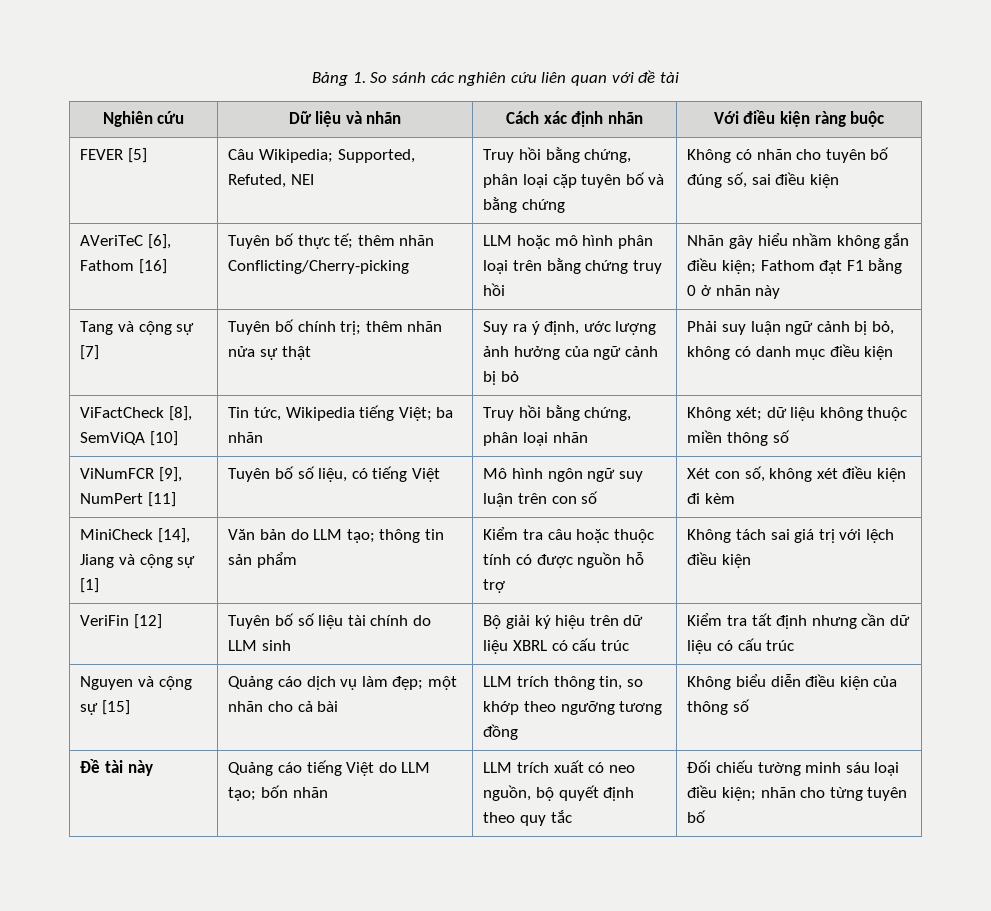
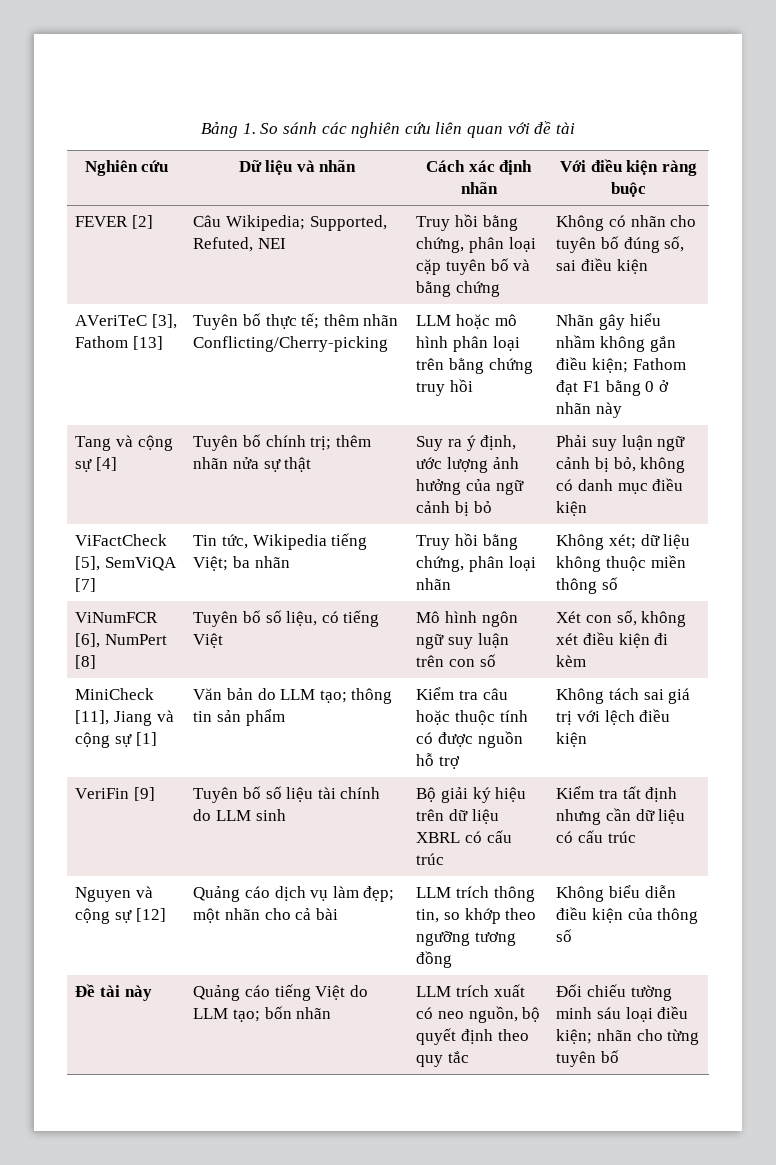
[127,148,147,163] [5] -> [131,215,153,229] [2]
[147,234,171,249] [80,259,167,274] [6], Fathom [16] -> [151,314,177,329] [75,336,163,350] [3], Fathom [13]
[80,345,100,360] [7] -> [95,457,117,471] [4]
[168,406,192,421] [80,431,178,446] [8], SemViQA [10] -> [75,556,177,571] [75,578,97,592] [5], SemViQA [7]
[158,467,182,482] [80,492,176,507] [9], NumPert [11] -> [75,633,167,648] [75,655,97,669] [6], NumPert [8]
[157,528,190,543] [14], -> [75,710,110,725] [11],
[133,614,162,629] [12] -> [133,787,155,801] [9]
[101,700,130,715] [15] -> [135,908,166,922] [12]

